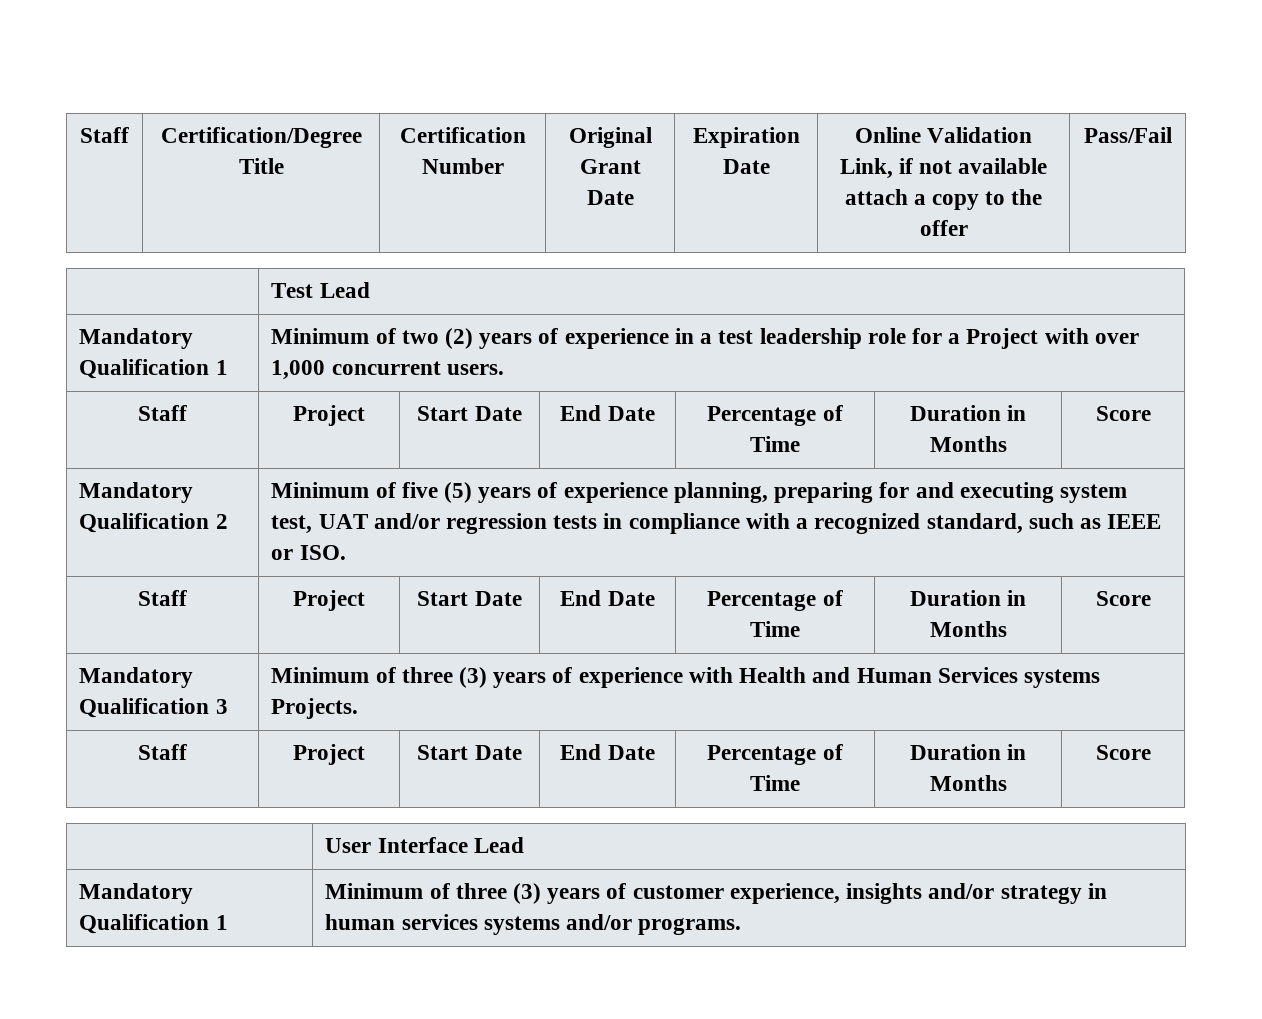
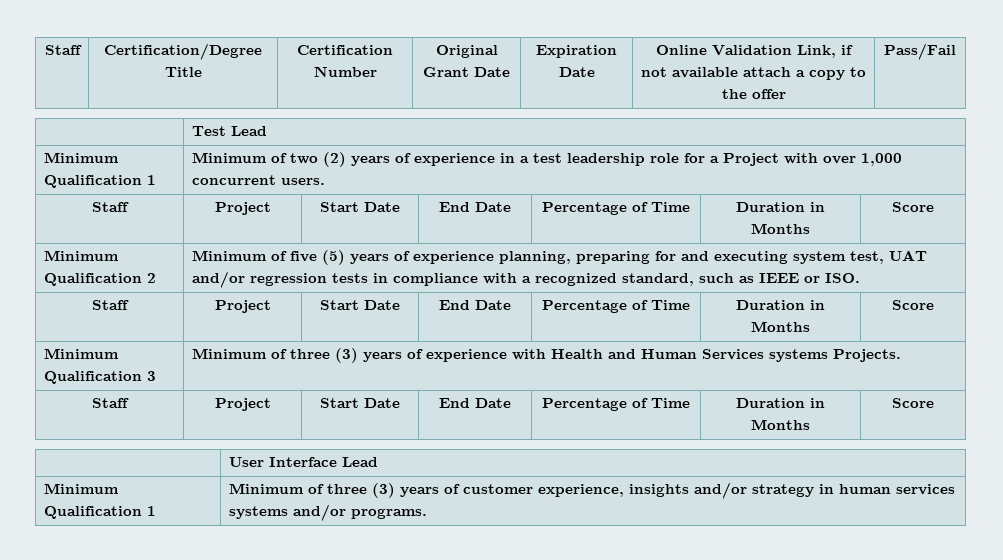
[79,328,194,349] Mandatory -> [43,152,119,163] Minimum
[79,482,194,503] Mandatory -> [43,250,119,261] Minimum
[79,667,194,688] Mandatory -> [43,348,119,359] Minimum
[79,883,194,904] Mandatory -> [43,483,119,494] Minimum

